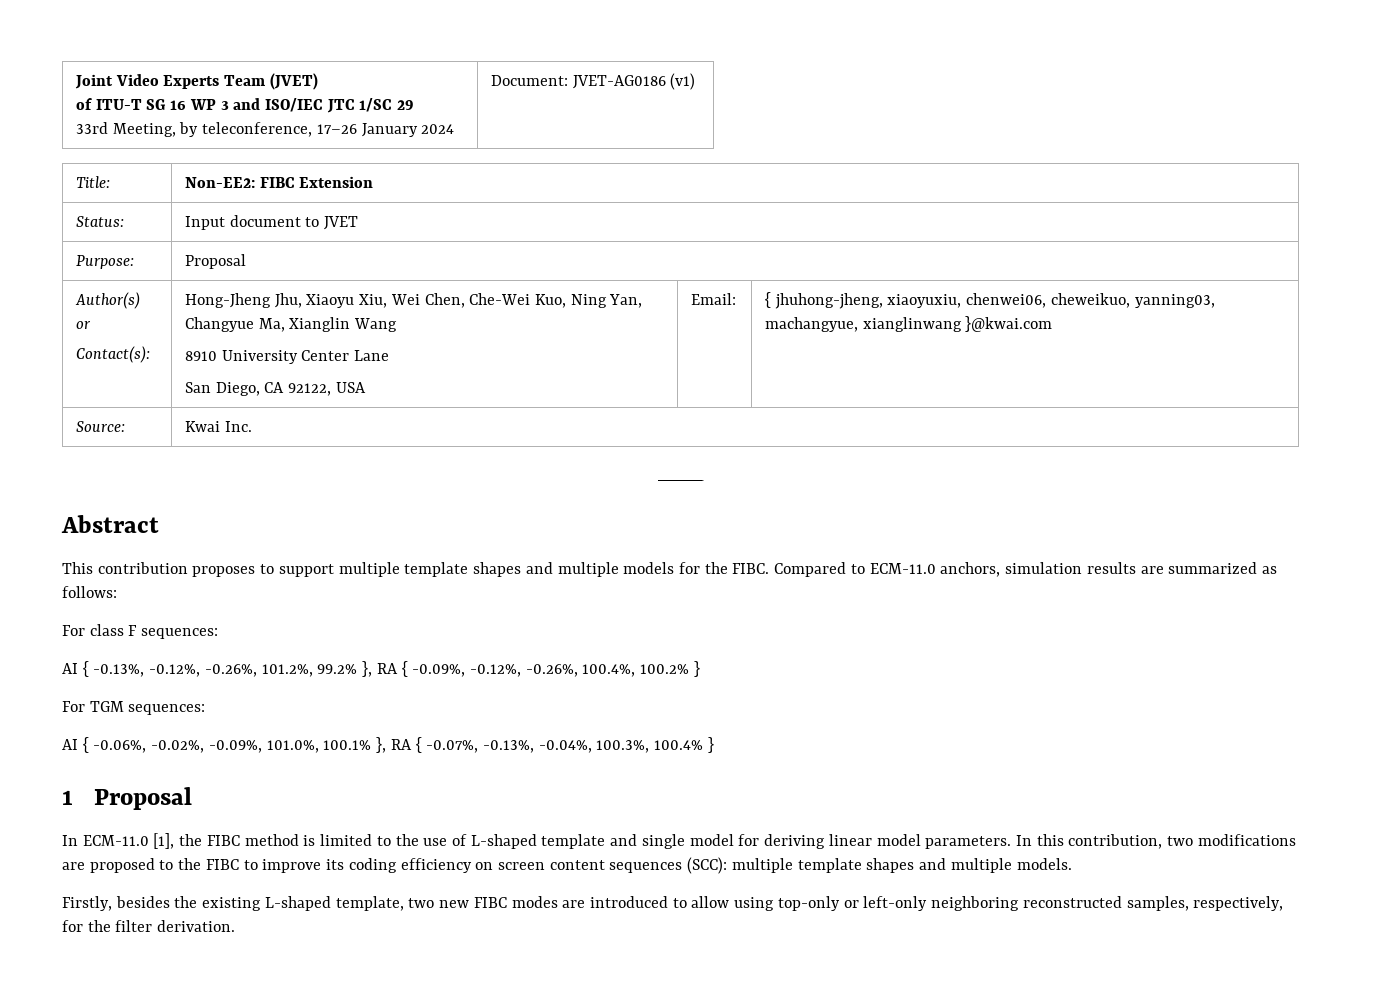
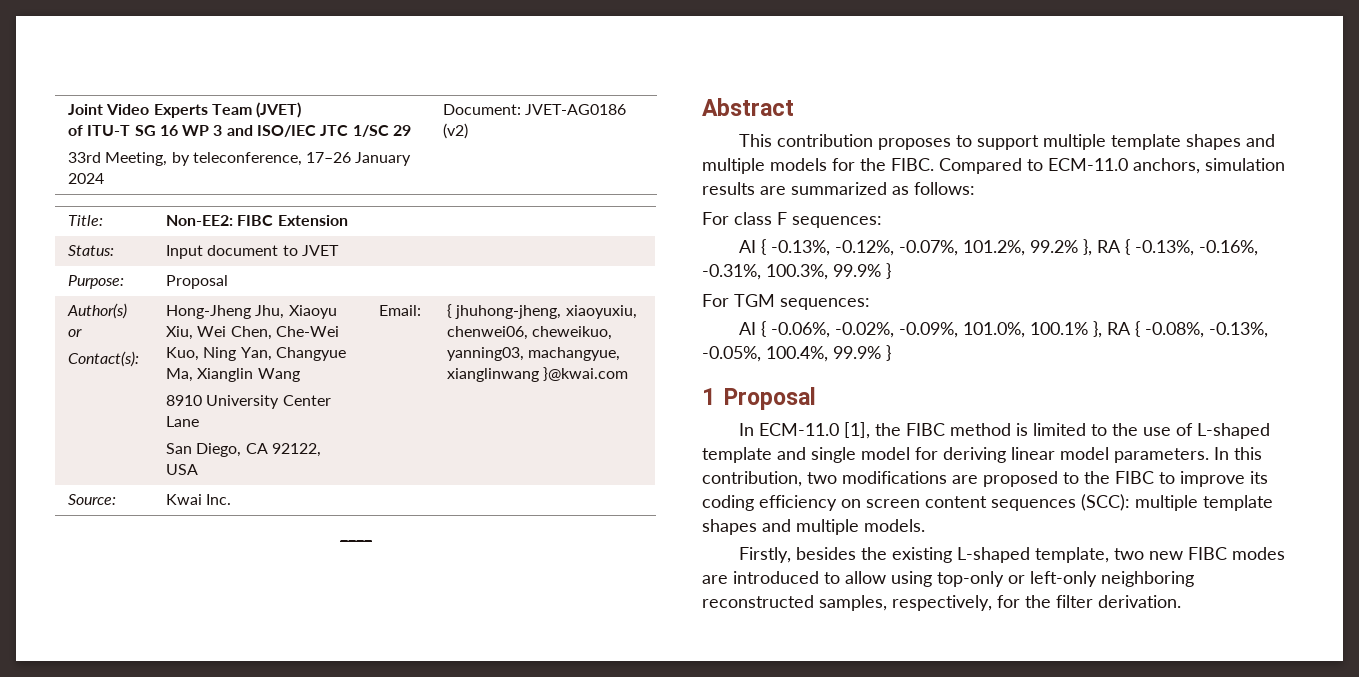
[670,73,696,90] (v1) -> [442,123,468,139] (v2)
[204,664,257,677] -0.26%, -> [899,240,959,256] -0.07%,
[412,664,690,677] -0.09%, -0.12%, -0.26%, 100.4%, 100.2% -> [1135,240,1259,256] [702,264,881,280] -0.13%, -0.16%, -0.31%, 100.3%, 99.9%
[426,740,704,753] -0.07%, -0.13%, -0.04%, 100.3%, 100.4% -> [1145,322,1269,338] [702,346,881,362] -0.08%, -0.13%, -0.05%, 100.4%, 99.9%

